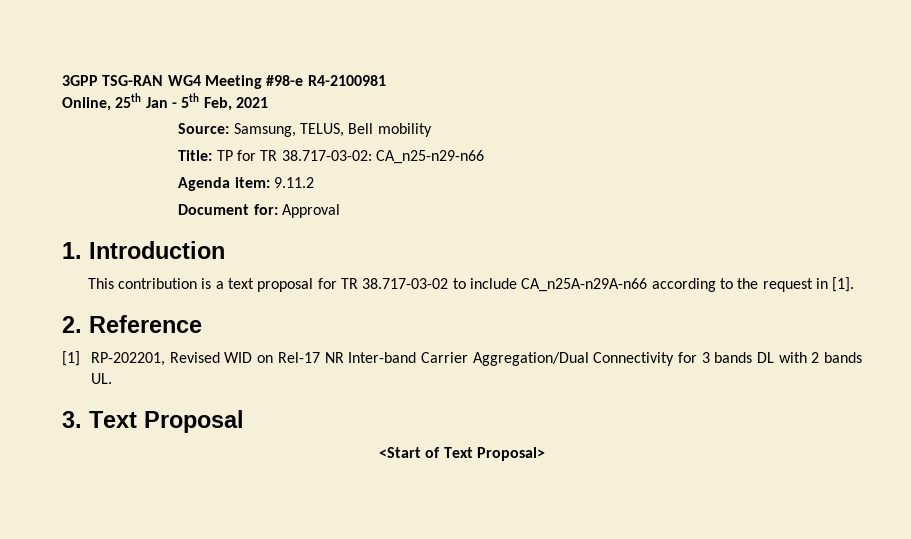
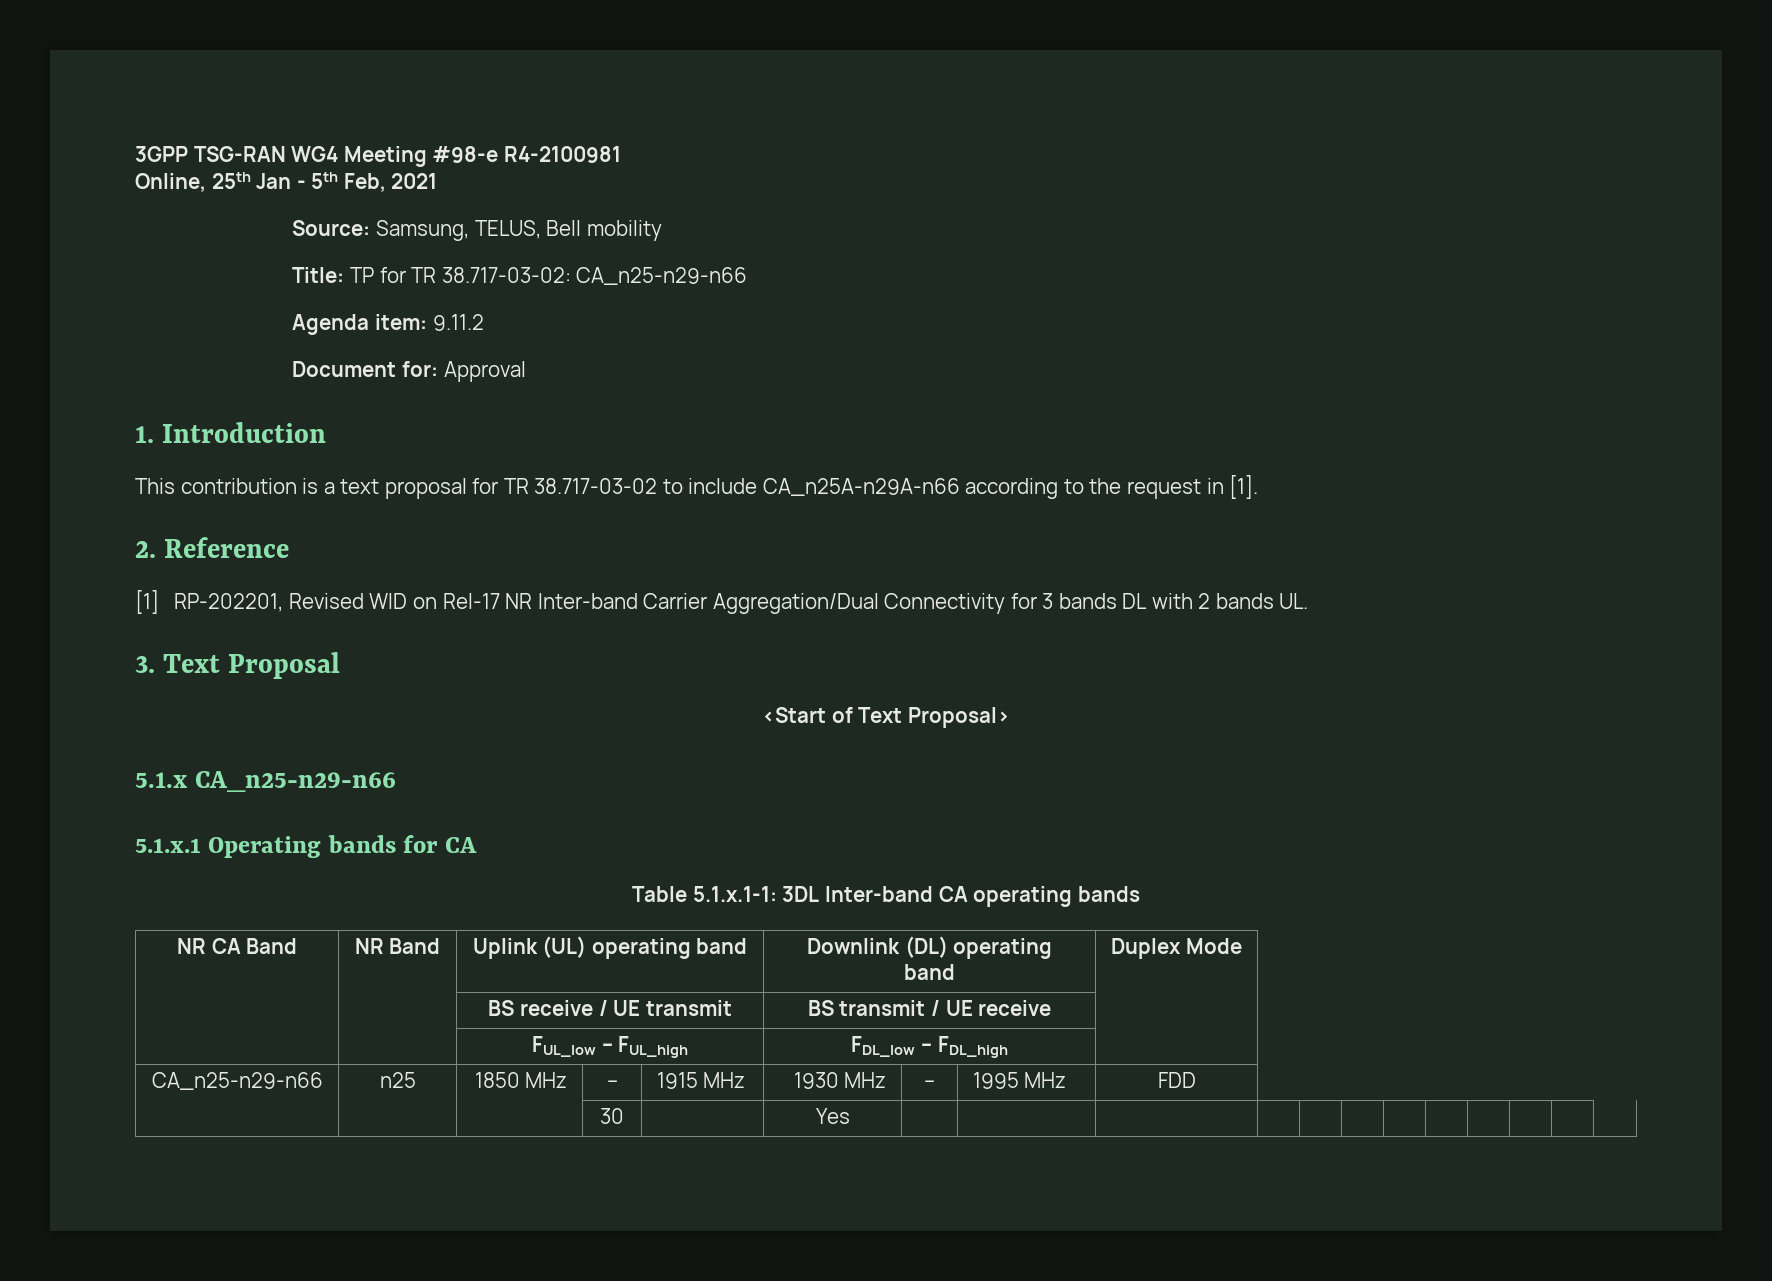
(545, 454) none -> [135,771,396,792] [135,835,477,858] [632,886,1140,907] [176,938,298,954] [354,938,441,954] [472,936,748,959] [806,936,1053,959] [904,964,955,980] [1111,938,1242,959] [488,1000,732,1016] [807,1000,1052,1016] [531,1036,689,1058] [851,1036,1008,1058] [151,1072,323,1090] [379,1072,416,1088] [474,1072,568,1088] [606,1080,618,1088] [656,1072,746,1089] [793,1072,887,1089] [924,1080,935,1088] [972,1072,1067,1089] [1157,1072,1196,1088] [600,1108,624,1124] [815,1108,850,1124] // 5.1.x CA_n25-n29-n66 // 5.1.x.1 Operating bands for CA // Table 5.1.x.1-1: 3DL Inter-band CA operating bands // NR CA Band | NR Band | Uplink (UL) operating band | Downlink (DL) operating band | Duplex Mode // | | BS receive / UE transmit | BS transmit / UE receive | // | | FUL_low – FUL_high | FDL_low – FDL_high | // CA_n25-n29-n66 | n25 | 1850 MHz | – | 1915 MHz | 1930 MHz | – | 1995 MHz | FDD // | | | 30 | | Yes | | | | | | | | | | | |

